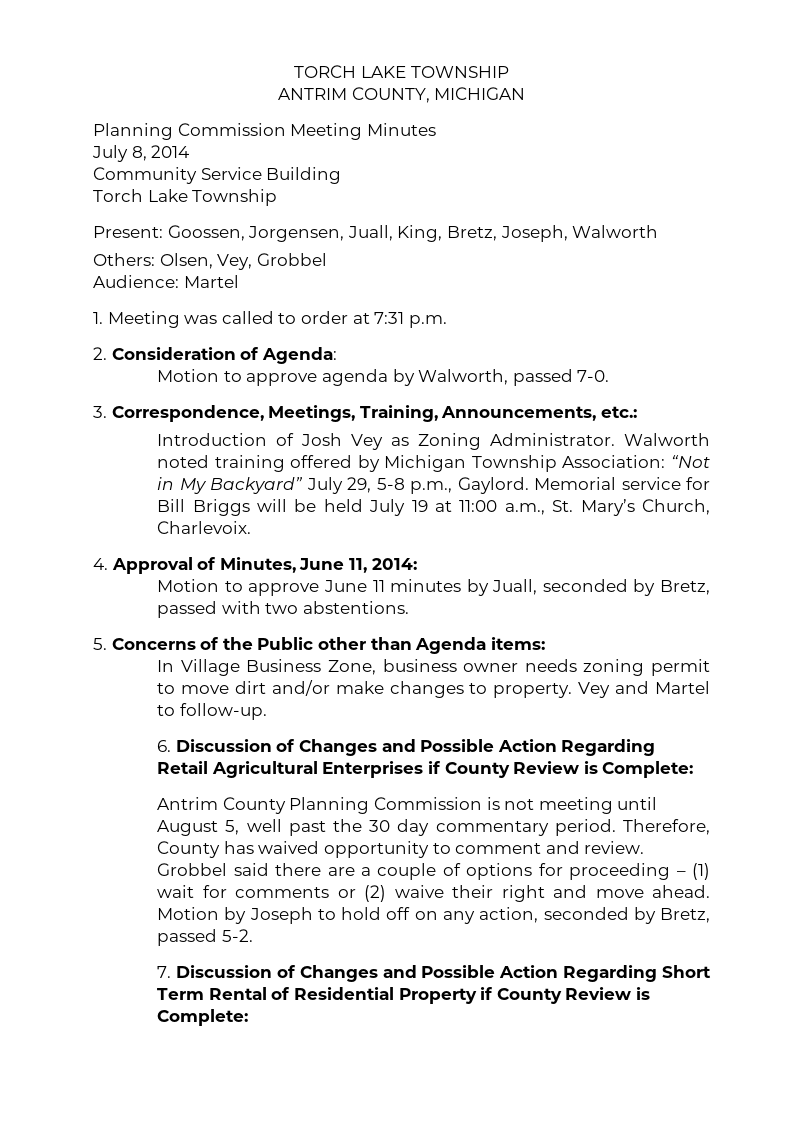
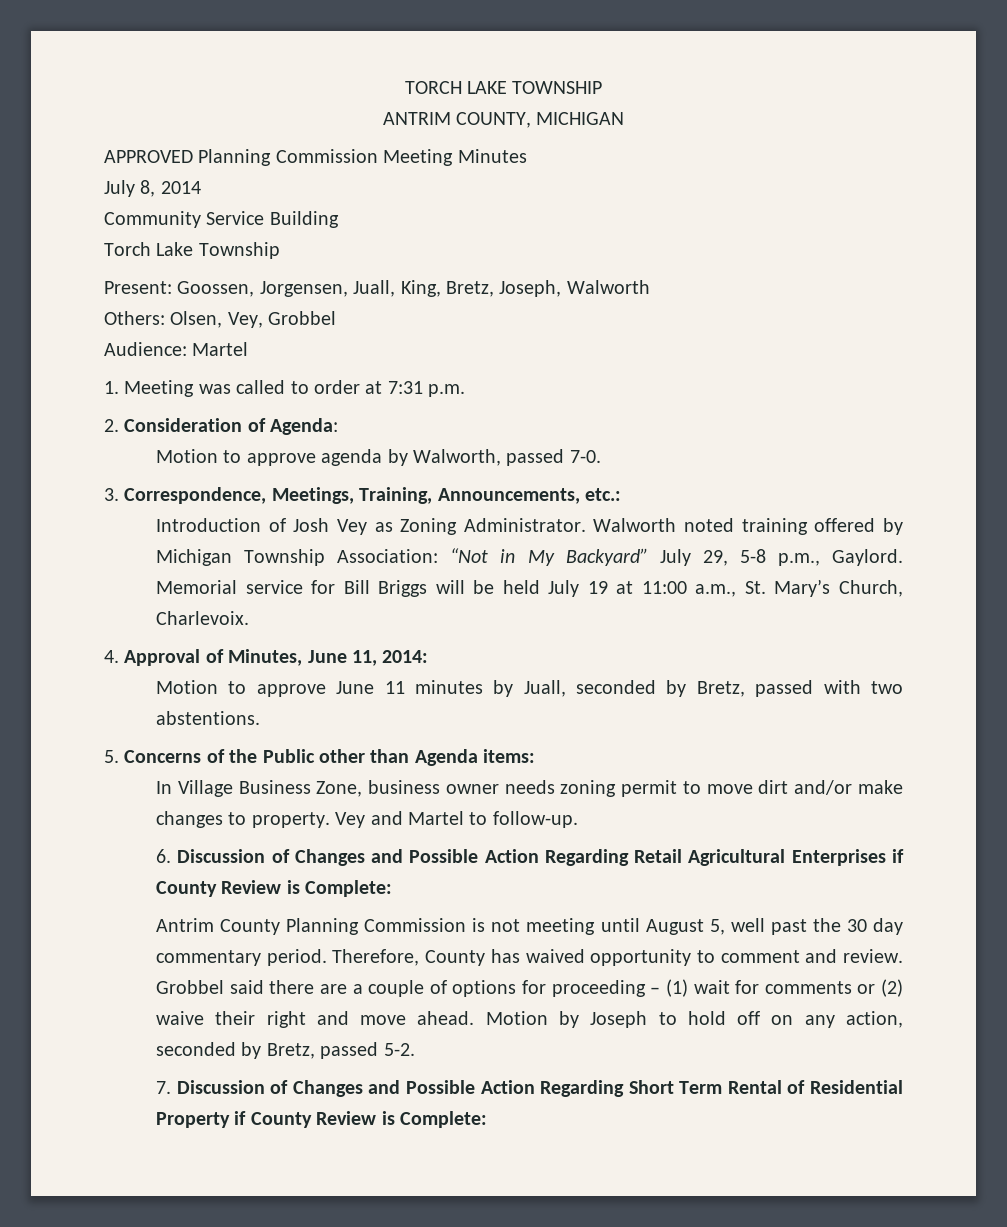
(526, 93) none -> [104,150,193,163] APPROVED

